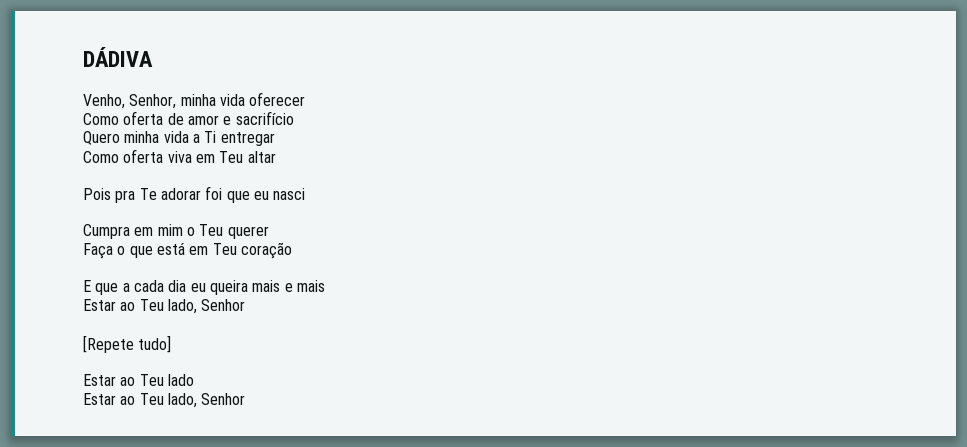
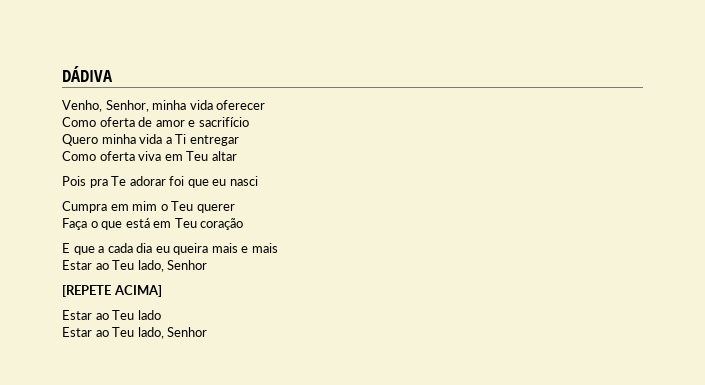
[83,335,172,353] [Repete tudo] -> [62,285,162,297] [REPETE ACIMA]

